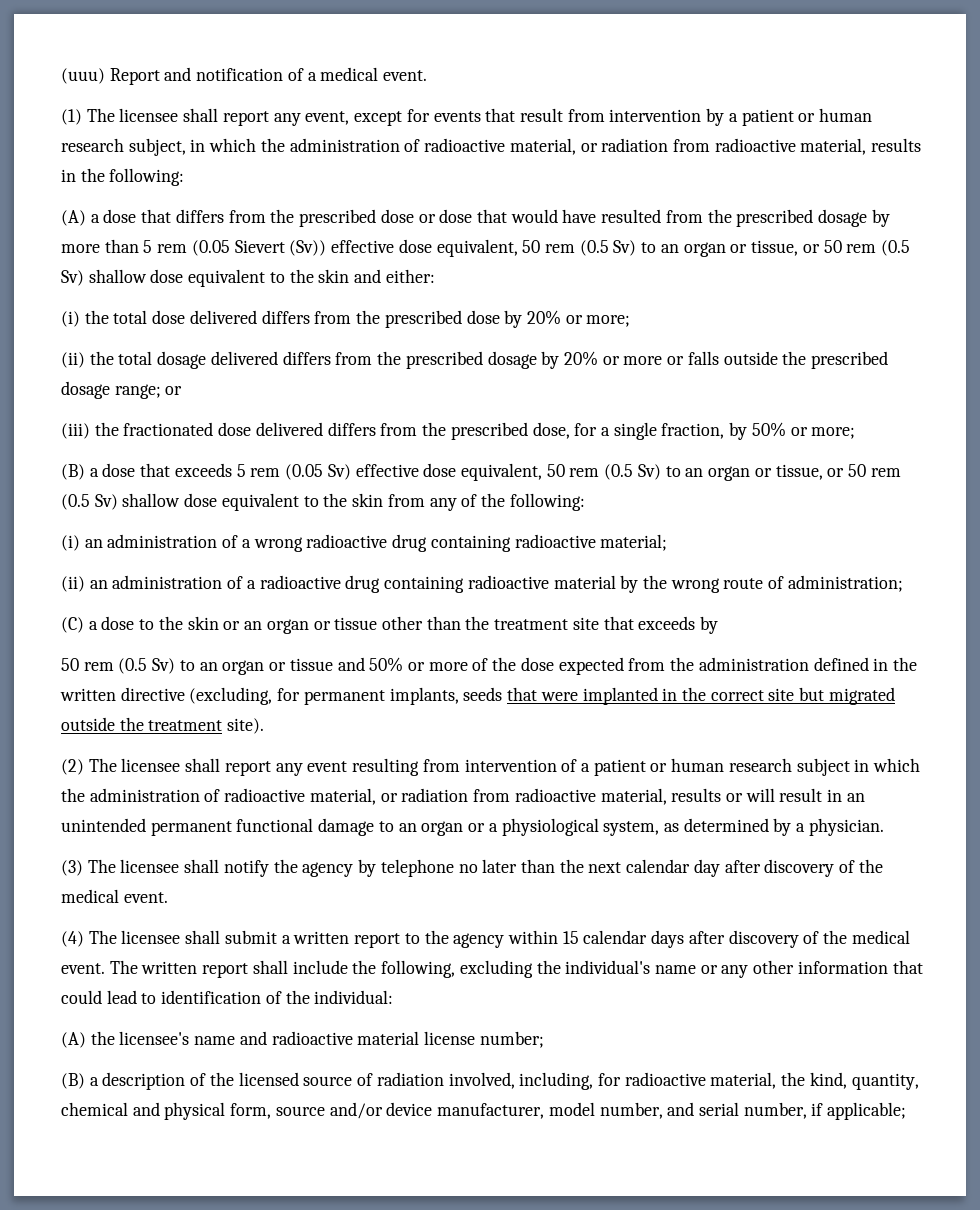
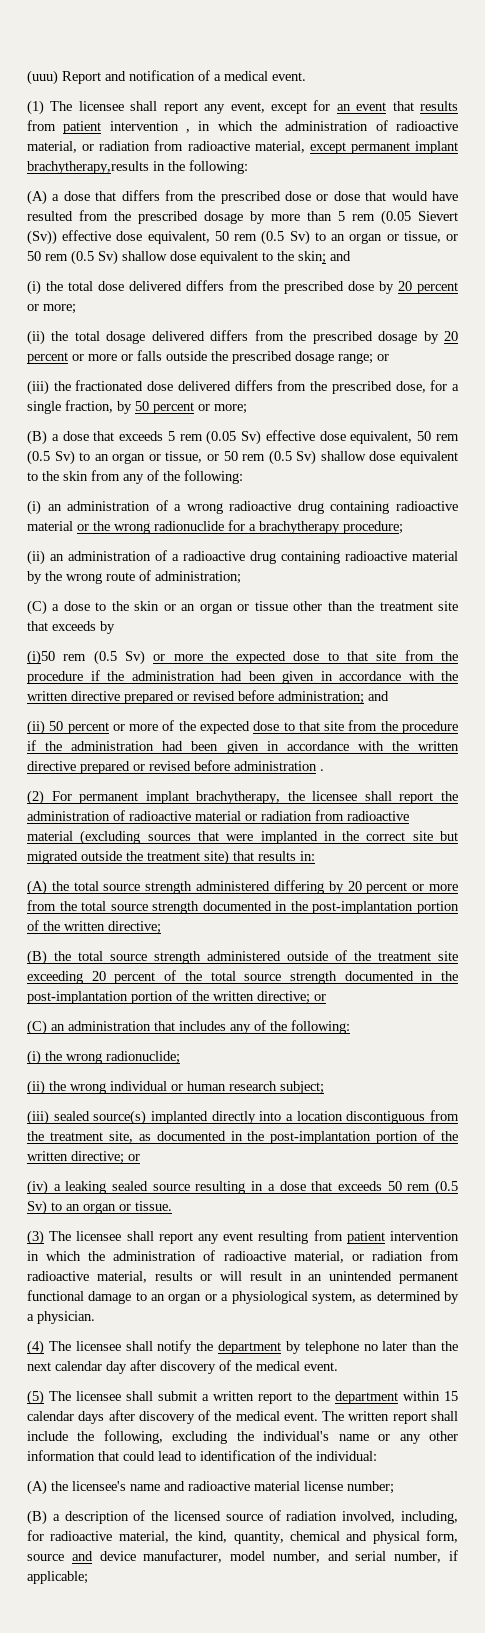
[433,108,873,126] [61,138,186,156] events that result from intervention by a patient or human research subject, -> [336,101,459,111] [27,120,190,134] an event that results from patient intervention ,
[871,138,922,152] results -> [309,141,458,154] [27,161,149,174] except permanent implant brachytherapy,results
[318,269,435,283] skin and either: -> [298,251,351,264] skin; and
[526,310,561,325] 20% -> [398,281,458,294] 20 percent
[563,351,598,366] 20% -> [443,331,458,341] [27,352,68,364] 20 percent
[751,422,786,437] 50% -> [135,401,194,414] 50 percent
[600,534,668,551] material; -> [27,520,403,534] material or the wrong radionuclide for a brachytherapy procedure;
[61,657,917,675] [60,687,503,705] 50 rem (0.5 Sv) to an organ or tissue and 50% or more of the dose expected from the administration defined in the written directive (excluding, for permanent implants, seeds -> [27,650,459,665] [27,670,458,684] [27,690,389,704] [27,720,458,735] [27,740,460,754] [27,760,324,774] [27,790,458,805] [27,810,409,821] [27,830,191,845] (i)50 rem (0.5 Sv) or more the expected dose to that site from the procedure if the administration had been given in accordance with the written directive prepared or revised before administration; and // (ii) 50 percent or more of the expected dose to that site from the procedure if the administration had been given in accordance with the written directive prepared or revised before administration . // (2) For permanent implant brachytherapy, the licensee shall report the administration of radioactive material or radiation from radioactive material (excluding sources
[227,718,265,734] [61,759,84,775] site). // (2) -> [204,850,315,865] [27,880,458,895] [27,900,459,914] [27,920,161,934] [27,950,458,965] [27,970,458,984] [27,990,326,1004] [27,1020,350,1035] [27,1050,180,1065] [27,1080,324,1095] [27,1110,460,1125] [27,1130,458,1144] [27,1151,140,1164] [27,1180,458,1195] [27,1200,172,1215] [27,1230,44,1245] site) that results in: // (A) the total source strength administered differing by 20 percent or more from the total source strength documented in the post-implantation portion of the written directive; // (B) the total source strength administered outside of the treatment site exceeding 20 percent of the total source strength documented in the post-implantation portion of the written directive; or // (C) an administration that includes any of the following: // (i) the wrong radionuclide; // (ii) the wrong individual or human research subject; // (iii) sealed source(s) implanted directly into a location discontiguous from the treatment site, as documented in the post-implantation portion of the written directive; or // (iv) a leaking sealed source resulting in a dose that exceeds 50 rem (0.5 Sv) to an organ or tissue. // (3)
[464,758,850,776] intervention of a patient or human research subject -> [346,1231,459,1244] patient intervention
[61,860,83,876] (3) -> [27,1340,44,1355] (4)
[302,862,354,877] agency -> [218,1341,281,1354] department
[61,931,84,947] (4) -> [27,1390,44,1405] (5)
[453,933,505,948] agency -> [335,1391,398,1404] department
[329,1102,383,1119] and/or -> [71,1551,93,1561] and

